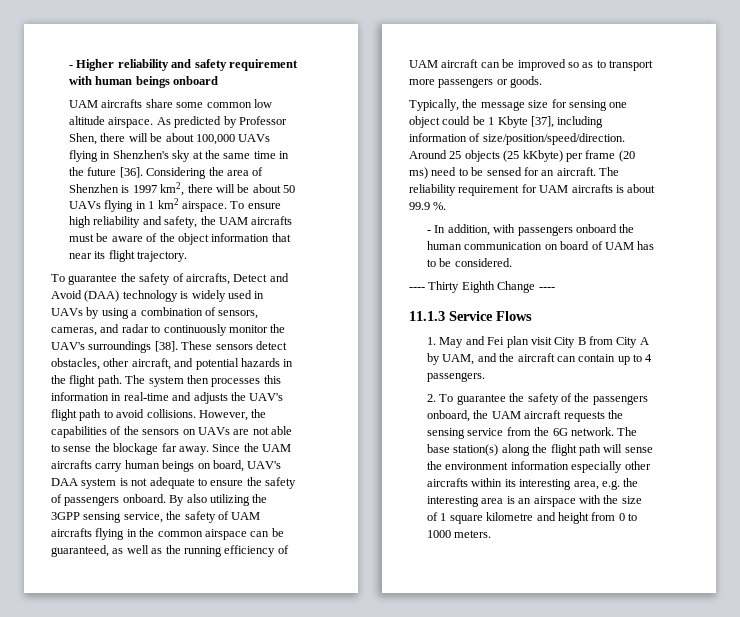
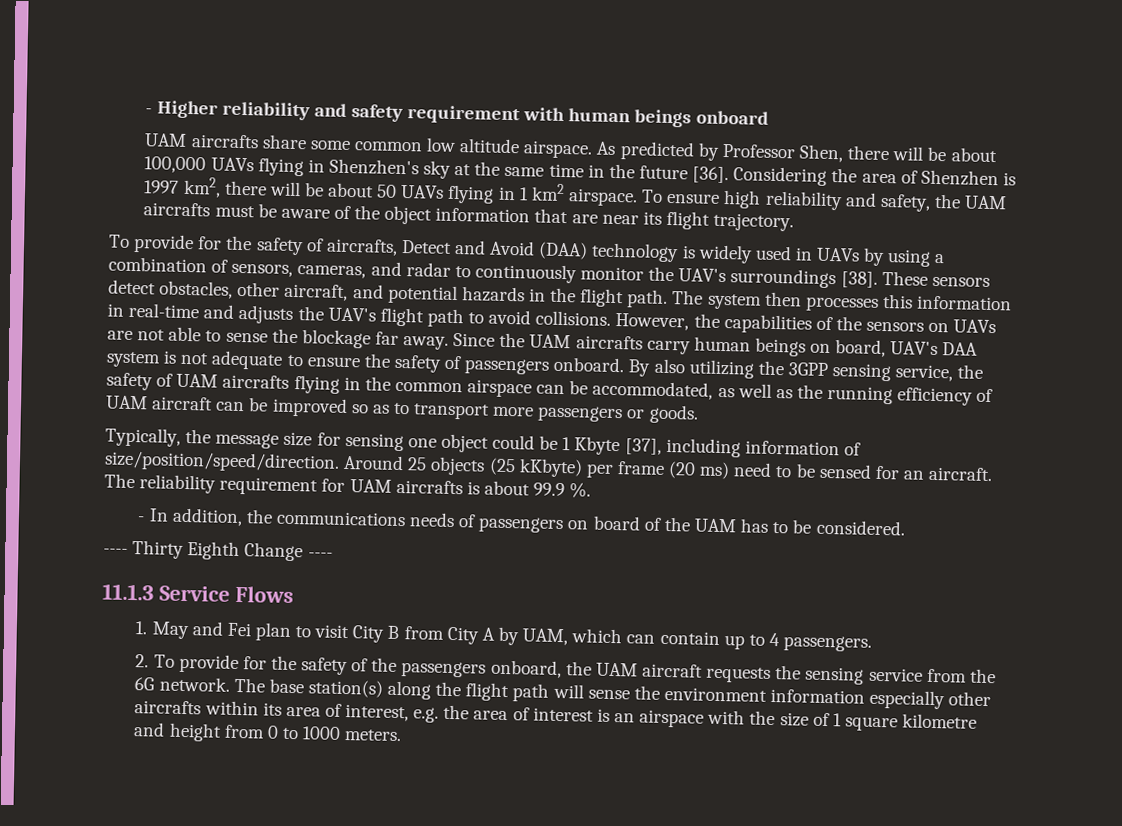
(291, 237) none -> [571,214,598,224] are
[68,274,118,285] guarantee -> [133,234,223,254] provide for
[51,545,109,557] guaranteed, -> [592,380,714,400] accommodated,
[493,224,635,236] [427,241,543,250] with passengers onboard the human communication -> [245,509,565,534] the communications needs of passengers
(603, 245) none -> [663,516,691,532] the
(529, 342) none -> [295,626,312,638] to
[477,353,555,362] and the aircraft -> [571,628,623,644] which
[456,394,506,405] guarantee -> [178,653,267,674] provide for
[519,478,639,490] [427,496,504,507] interesting area, e.g. the interesting area -> [285,703,594,723] area of interest, e.g. the area of interest

